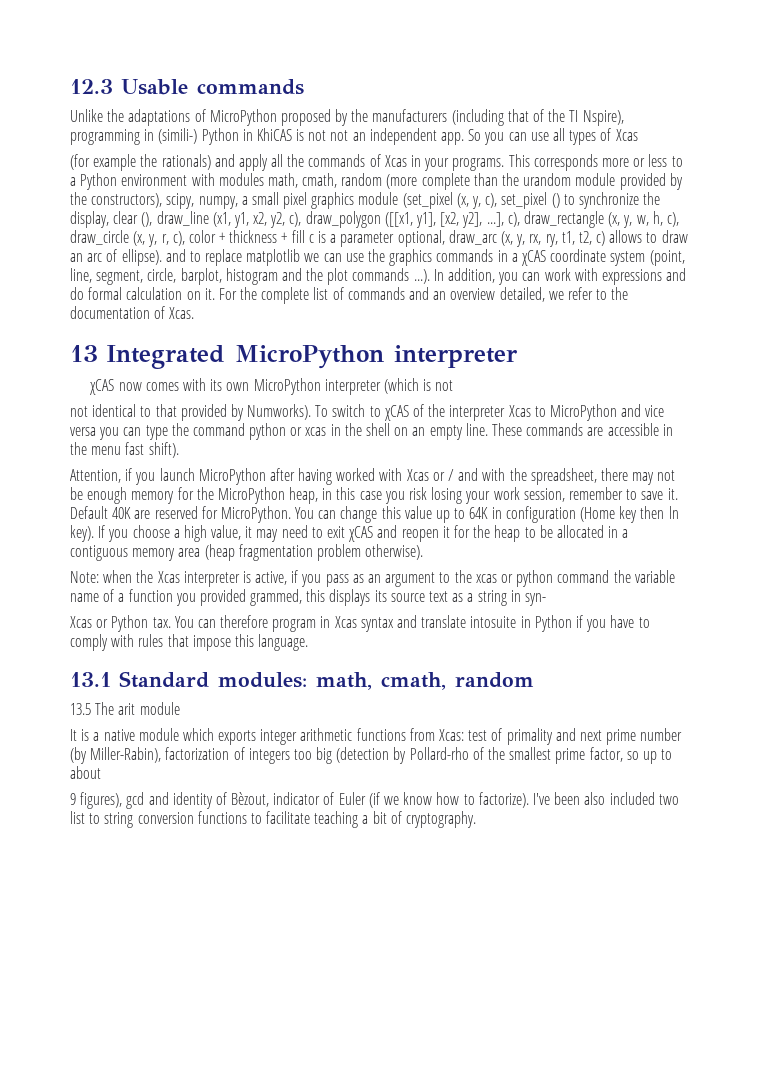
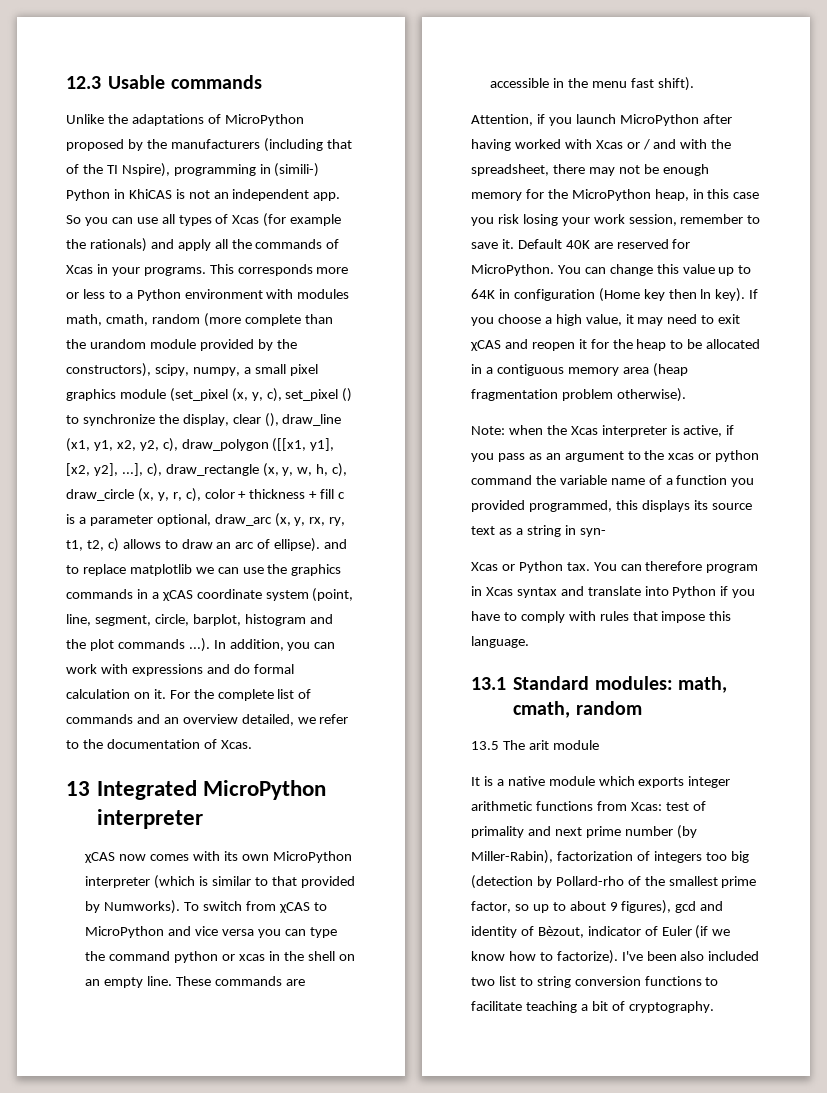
[330,130,349,141] not -> (210, 194) none
(638, 135) // -> (260, 219) none
[435,380,454,391] [70,404,137,417] not // not identical -> [212,876,252,886] similar
[369,404,531,421] to χCAS of the interpreter Xcas -> [245,901,310,913] from χCAS
[250,589,303,606] grammed, -> [528,500,612,512] programmed,
[470,616,531,628] intosuite in -> [644,586,669,596] into
(101, 772) // -> (606, 906) none

